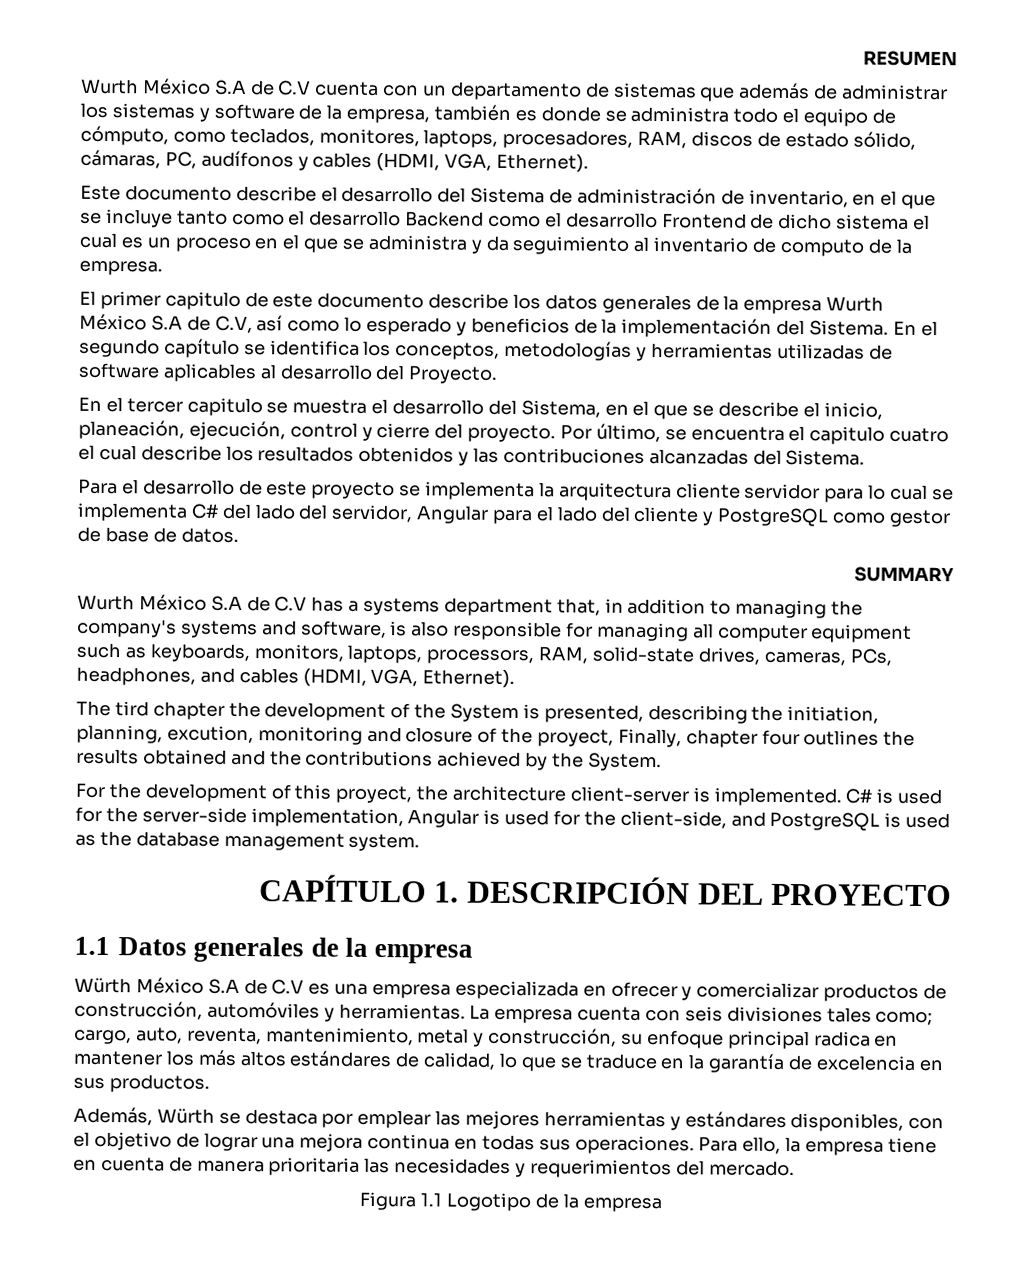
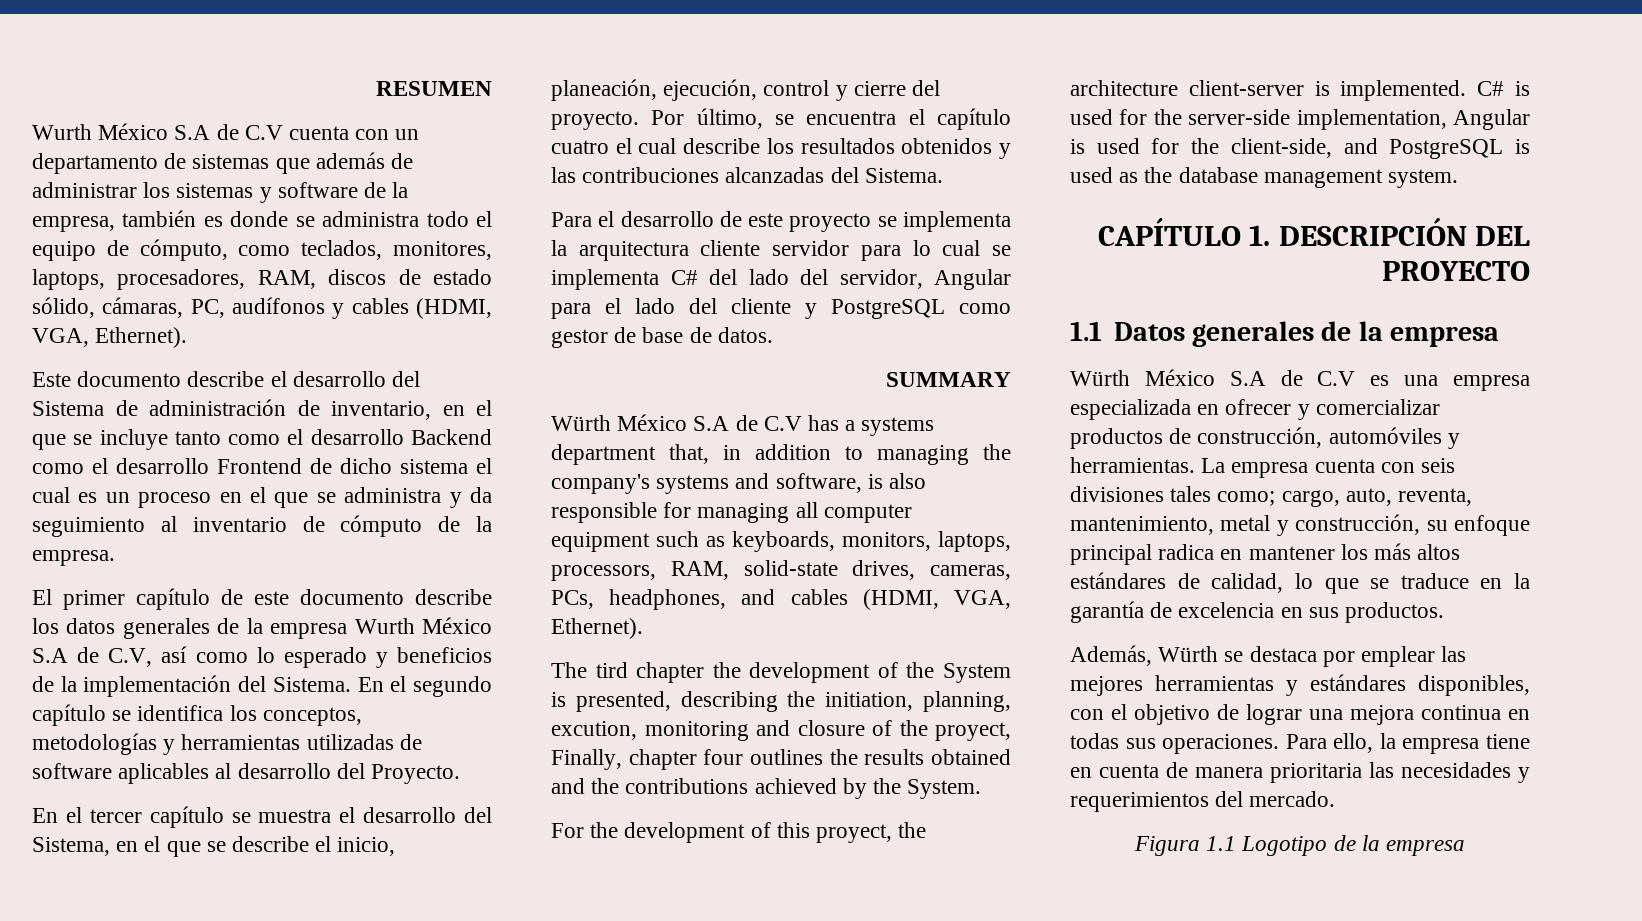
[779,238,864,257] computo -> [340,515,423,537] cómputo
[164,291,241,310] capitulo -> [136,588,210,610] capítulo
[186,397,263,417] capitulo -> [149,806,224,828] capítulo
[809,426,886,445] capitulo -> [936,108,1011,130] capítulo
[77,594,135,611] Wurth -> [551,415,611,431] Würth

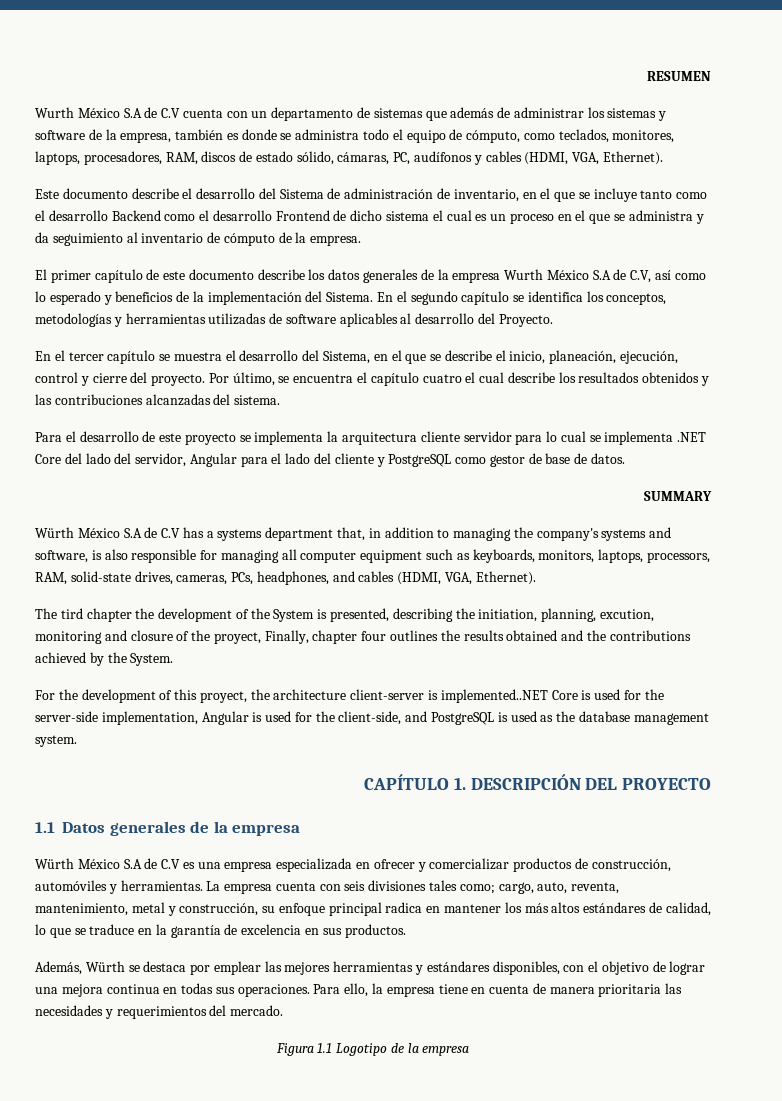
[864,168,943,183] Sistema. -> [234,395,281,405] sistema.
[670,270,698,285] C# -> [677,432,707,442] [35,454,61,464] .NET Core
[1340,80,1505,101] implemented. C# -> [440,689,578,703] implemented..NET Core

